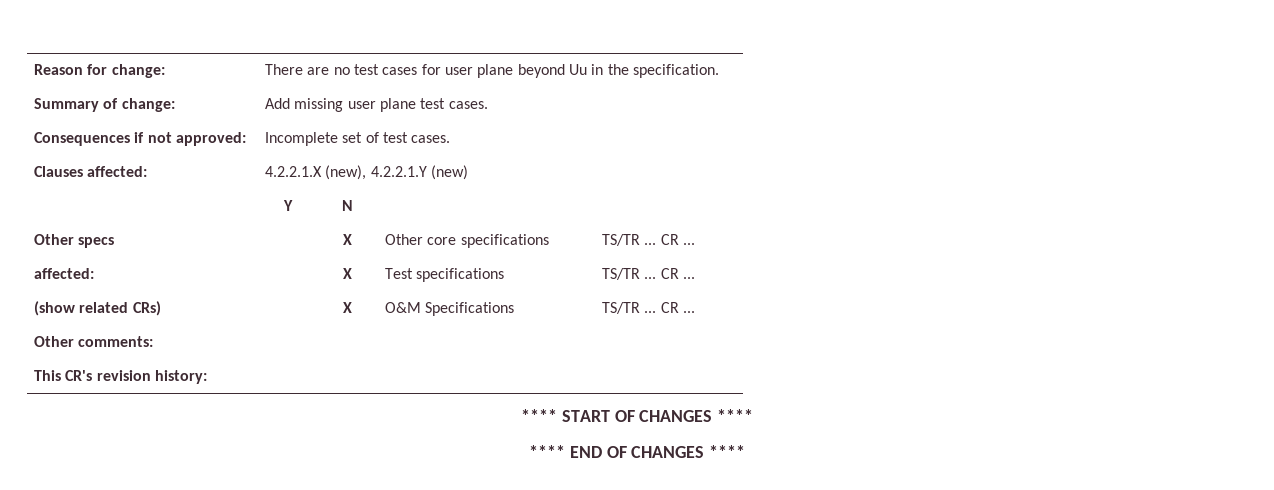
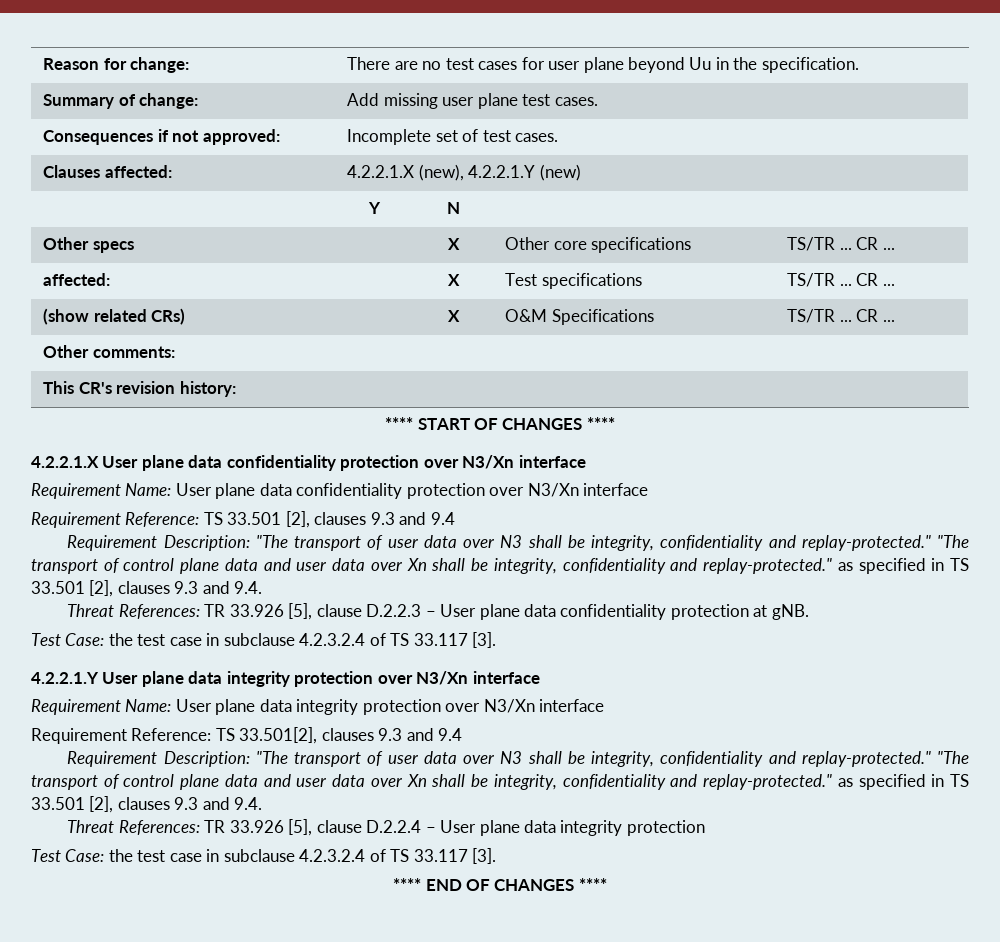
(753, 415) none -> [31,455,586,471] [31,483,649,499] [31,511,455,528] [67,535,969,551] [31,558,969,574] [31,580,263,597] [67,603,809,620] [31,632,497,648] [31,671,540,687] [31,699,605,715] [31,727,463,744] [67,751,969,767] [31,774,969,790] [31,796,263,813] [67,819,705,836] [31,848,497,864] // 4.2.2.1.X User plane data confidentiality protection over N3/Xn interface // Requirement Name: User plane data confidentiality protection over N3/Xn interface // Requirement Reference: TS 33.501 [2], clauses 9.3 and 9.4 // Requirement Description: "The transport of user data over N3 shall be integrity, confidentiality and replay-protected." "The transport of control plane data and user data over Xn shall be integrity, confidentiality and replay-protected." as specified in TS 33.501 [2], clauses 9.3 and 9.4. // Threat References: TR 33.926 [5], clause D.2.2.3 – User plane data confidentiality protection at gNB. // Test Case: the test case in subclause 4.2.3.2.4 of TS 33.117 [3]. // 4.2.2.1.Y User plane data integrity protection over N3/Xn interface // Requirement Name: User plane data integrity protection over N3/Xn interface // Requirement Reference: TS 33.501[2], clauses 9.3 and 9.4 // Requirement Description: "The transport of user data over N3 shall be integrity, confidentiality and replay-protected." "The transport of control plane data and user data over Xn shall be integrity, confidentiality and replay-protected." as specified in TS 33.501 [2], clauses 9.3 and 9.4. // Threat References: TR 33.926 [5], clause D.2.2.4 – User plane data integrity protection // Test Case: the test case in subclause 4.2.3.2.4 of TS 33.117 [3].

